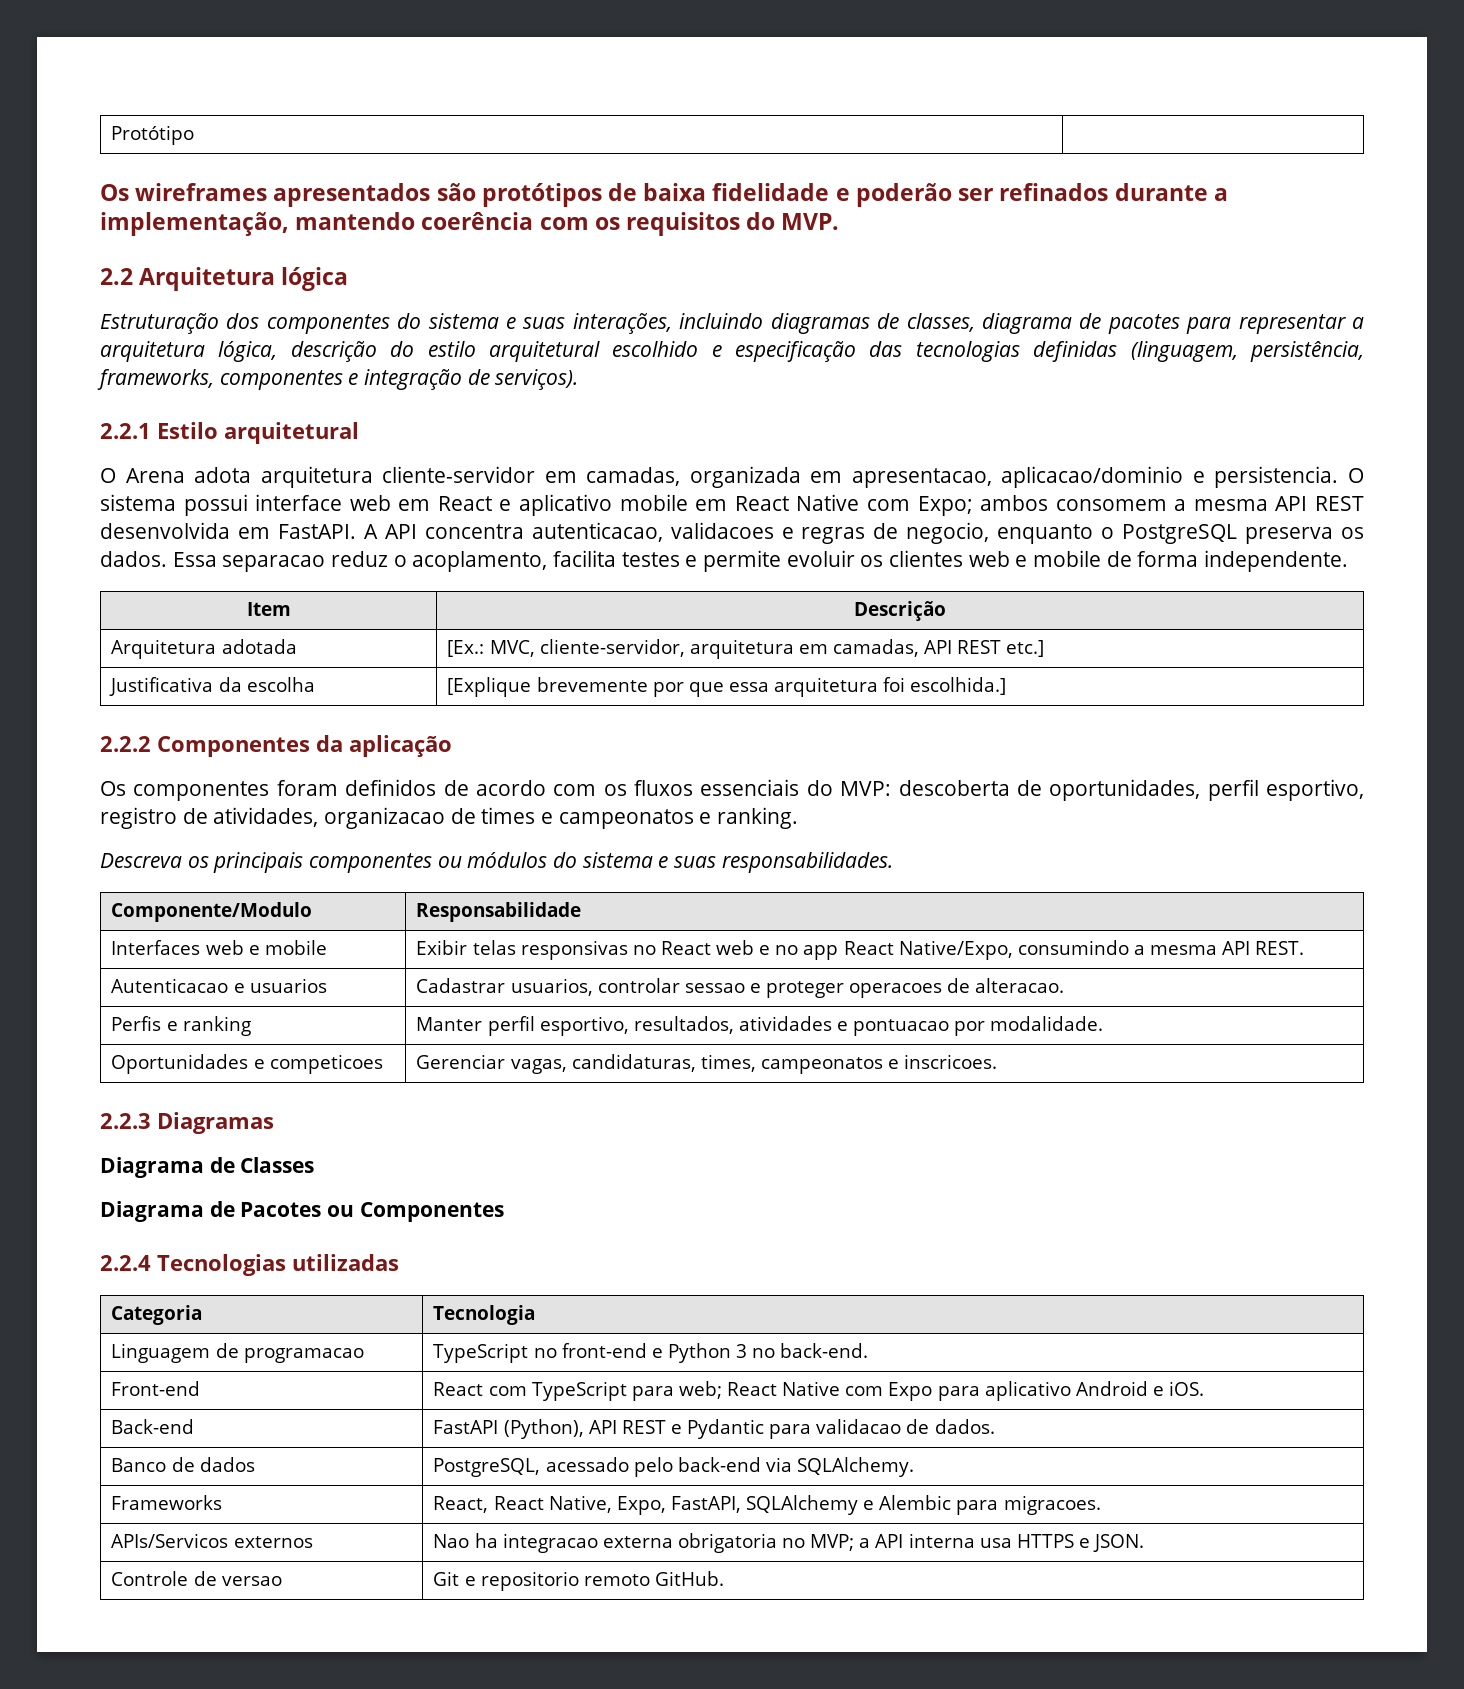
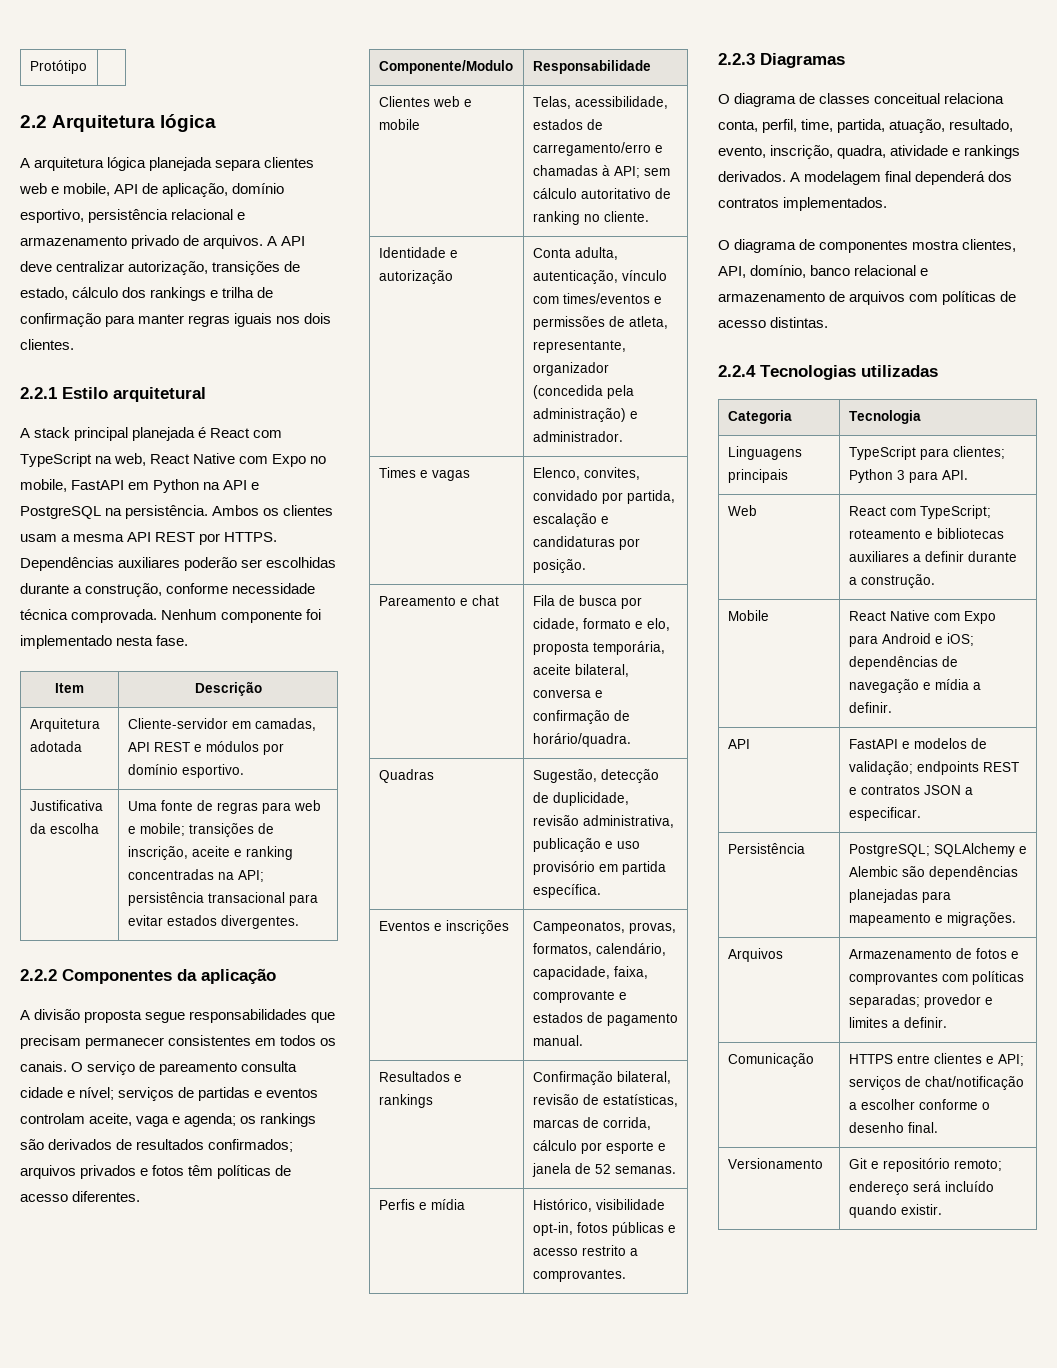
[100,183,1228,207] [100,212,840,236] [100,267,349,291] [100,313,1364,334] [100,341,1364,362] [97,369,579,390] [100,422,359,444] [100,466,1364,488] [100,494,1364,516] [100,522,1364,544] [100,550,1349,572] [246,602,291,616] [854,601,946,621] [111,639,297,659] [447,639,1045,659] [109,677,315,696] [447,677,1007,697] [100,735,452,757] [100,779,1364,801] [100,807,799,829] [100,852,893,873] Os wireframes apresentados são protótipos de baixa fidelidade e poderão ser refinados durante a implementação, mantendo coerência com os requisitos do MVP. // 2.2 Arquitetura lógica // Estruturação dos componentes do sistema e suas interações, incluindo diagramas de classes, diagrama de pacotes para representar a arquitetura lógica, descrição do estilo arquitetural escolhido e especificação das tecnologias definidas (linguagem, persistência, frameworks, componentes e integração de serviços). // 2.2.1 Estilo arquitetural // O Arena adota arquitetura cliente-servidor em camadas, organizada em apresentacao, aplicacao/dominio e persistencia. O sistema possui interface web em React e aplicativo mobile em React Native com Expo; ambos consomem a mesma API REST desenvolvida em FastAPI. A API concentra autenticacao, validacoes e regras de negocio, enquanto o PostgreSQL preserva os dados. Essa separacao reduz o acoplamento, facilita testes e permite evoluir os clientes web e mobile de forma independente. // Item | Descrição // Arquitetura adotada | [Ex.: MVC, cliente-servidor, arquitetura em camadas, API REST etc.] // Justificativa da escolha | [Explique brevemente por que essa arquitetura foi escolhida.] // 2.2.2 Componentes da aplicação // Os componentes foram definidos de acordo com os fluxos essenciais do MVP: descoberta de oportunidades, perfil esportivo, registro de atividades, organizacao de times e campeonatos e ranking. // Descreva os principais componentes ou módulos do sistema e suas responsabilidades. -> [20,114,217,132] [20,157,315,171] [19,183,285,197] [20,209,246,223] [20,235,306,249] [20,261,301,275] [20,287,274,301] [20,313,332,327] [20,339,74,350] [20,387,206,402] [20,427,283,441] [20,453,327,467] [20,479,260,493] [20,505,334,519] [20,532,278,545] [20,557,337,571] [20,583,316,597] [20,609,322,623] [20,635,189,649] [55,683,84,693] [194,681,262,696] [29,718,100,732] [29,741,82,752] [127,718,316,731] [127,741,284,755] [127,764,244,778] [29,800,103,811] [29,823,99,834] [127,800,321,814] [127,823,274,837] [127,846,293,860] [127,869,264,882] [127,892,318,906] [127,915,299,929] [20,968,276,984] [20,1009,336,1023] [20,1035,337,1049] [20,1061,298,1075] [20,1087,319,1101] [20,1113,317,1127] [20,1139,294,1152] [20,1165,292,1179] [20,1191,141,1202] 2.2 Arquitetura lógica // A arquitetura lógica planejada separa clientes web e mobile, API de aplicação, domínio esportivo, persistência relacional e armazenamento privado de arquivos. A API deve centralizar autorização, transições de estado, cálculo dos rankings e trilha de confirmação para manter regras iguais nos dois clientes. // 2.2.1 Estilo arquitetural // A stack principal planejada é React com TypeScript na web, React Native com Expo no mobile, FastAPI em Python na API e PostgreSQL na persistência. Ambos os clientes usam a mesma API REST por HTTPS. Dependências auxiliares poderão ser escolhidas durante a construção, conforme necessidade técnica comprovada. Nenhum componente foi implementado nesta fase. // Item | Descrição // Arquitetura adotada | Cliente-servidor em camadas, API REST e módulos por domínio esportivo. // Justificativa da escolha | Uma fonte de regras para web e mobile; transições de inscrição, aceite e ranking concentradas na API; persistência transacional para evitar estados divergentes. // 2.2.2 Componentes da aplicação // A divisão proposta segue responsabilidades que precisam permanecer consistentes em todos os canais. O serviço de pareamento consulta cidade e nível; serviços de partidas e eventos controlam aceite, vaga e agenda; os rankings são derivados de resultados confirmados; arquivos privados e fotos têm políticas de acesso diferentes.
[111,940,201,955] Interfaces -> [378,96,430,107] Clientes
[416,940,1305,960] [111,978,327,993] [416,978,1065,998] [111,1016,251,1036] [416,1016,1104,1036] [111,1054,383,1074] [416,1054,998,1074] [100,1112,274,1134] [100,1157,315,1178] [100,1201,504,1222] Exibir telas responsivas no React web e no app React Native/Expo, consumindo a mesma API REST. // Autenticacao e usuarios | Cadastrar usuarios, controlar sessao e proteger operacoes de alteracao. // Perfis e ranking | Manter perfil esportivo, resultados, atividades e pontuacao por modalidade. // Oportunidades e competicoes | Gerenciar vagas, candidaturas, times, campeonatos e inscricoes. // 2.2.3 Diagramas // Diagrama de Classes // Diagrama de Pacotes ou Componentes -> [532,96,668,109] [532,119,603,130] [532,142,663,156] [532,165,670,178] [532,188,671,199] [532,211,649,225] [378,247,458,258] [378,270,453,284] [532,247,618,260] [532,270,667,284] [532,293,662,304] [532,316,668,330] [532,340,626,353] [532,362,609,376] [532,385,634,399] [532,408,638,422] [532,431,623,442] [378,467,470,481] [532,467,640,480] [532,490,675,504] [532,513,609,527] [532,536,640,550] [532,559,586,573] [378,595,499,606] [532,595,642,609] [532,618,670,631] [532,641,665,655] [532,664,629,677] [532,689,603,698] [532,710,630,724] [532,733,631,747] [378,769,434,783] [532,769,659,783] [532,792,629,806] [532,815,674,828] [532,838,640,852] [532,861,666,875] [532,884,601,898] [378,920,509,934] [532,921,676,934] [532,943,666,956] [532,966,648,980] [532,990,627,1003] [532,1012,678,1026] [532,1035,583,1046] [378,1071,462,1082] [378,1094,433,1108] [532,1071,671,1085] [532,1094,678,1107] [532,1117,651,1130] [532,1140,666,1154] [531,1163,676,1177] [378,1199,465,1210] [532,1199,665,1212] [532,1222,676,1236] [532,1245,638,1256] [532,1269,626,1282] [718,53,845,68] [718,93,1005,107] [718,119,1014,133] [718,145,1021,159] [718,171,1013,185] [718,197,888,211] [718,239,1017,253] [718,265,929,278] [718,291,1017,305] [718,317,829,328] Telas, acessibilidade, estados de carregamento/erro e chamadas à API; sem cálculo autoritativo de ranking no cliente. // Identidade e autorização | Conta adulta, autenticação, vínculo com times/eventos e permissões de atleta, representante, organizador (concedida pela administração) e administrador. // Times e vagas | Elenco, convites, convidado por partida, escalação e candidaturas por posição. // Pareamento e chat | Fila de busca por cidade, formato e elo, proposta temporária, aceite bilateral, conversa e confirmação de horário/quadra. // Quadras | Sugestão, detecção de duplicidade, revisão administrativa, publicação e uso provisório em partida específica. // Eventos e inscrições | Campeonatos, provas, formatos, calendário, capacidade, faixa, comprovante e estados de pagamento manual. // Resultados e rankings | Confirmação bilateral, revisão de estatísticas, marcas de corrida, cálculo por esporte e janela de 52 semanas. // Perfis e mídia | Histórico, visibilidade opt-in, fotos públicas e acesso restrito a comprovantes. // 2.2.3 Diagramas // O diagrama de classes conceitual relaciona conta, perfil, time, partida, atuação, resultado, evento, inscrição, quadra, atividade e rankings derivados. A modelagem final dependerá dos contratos implementados. // O diagrama de componentes mostra clientes, API, domínio, banco relacional e armazenamento de arquivos com políticas de acesso distintas.
[111,1343,364,1363] [433,1343,869,1363] [111,1381,201,1396] [433,1381,722,1401] Linguagem de programacao | TypeScript no front-end e Python 3 no back-end. // Front-end | React com TypeScript para web; -> [727,446,802,460] [727,469,788,483] [848,446,1005,460] [848,469,968,483] [727,505,757,516] [848,505,991,519] [848,528,1004,539] [848,551,1017,562] [848,574,935,588] [727,610,769,621] Linguagens principais | TypeScript para clientes; Python 3 para API. // Web | React com TypeScript; roteamento e bibliotecas auxiliares a definir durante a construção. // Mobile |
[984,1381,1071,1401] aplicativo -> (878, 641) none
[1169,1381,1205,1396] [111,1419,195,1434] [433,1419,995,1439] [111,1457,255,1472] [433,1457,915,1477] [111,1495,223,1510] [433,1495,1101,1515] [111,1533,313,1548] [433,1533,1145,1553] [111,1571,282,1586] [433,1571,724,1591] iOS. // Back-end | FastAPI (Python), API REST e Pydantic para validacao de dados. // Banco de dados | PostgreSQL, acessado pelo back-end via SQLAlchemy. // Frameworks | React, React Native, Expo, FastAPI, SQLAlchemy e Alembic para migracoes. // APIs/Servicos externos | Nao ha integracao externa obrigatoria no MVP; a API interna usa HTTPS e JSON. // Controle de versao | Git e repositorio remoto GitHub. -> [946,633,974,646] [848,656,958,670] [848,679,981,693] [848,702,892,713] [727,739,750,749] [848,738,987,749] [848,761,1019,775] [848,785,973,795] [848,807,921,821] [727,843,805,854] [848,843,1027,857] [848,866,1018,880] [848,889,951,903] [848,912,1016,926] [727,948,783,962] [848,948,1019,959] [848,971,1024,985] [848,994,993,1008] [848,1017,947,1028] [727,1053,814,1067] [848,1053,1024,1066] [848,1076,1024,1090] [848,1099,990,1110] [848,1122,938,1133] [727,1158,823,1169] [848,1158,1002,1172] [848,1181,994,1195] [848,1204,942,1218] iOS; dependências de navegação e mídia a definir. // API | FastAPI e modelos de validação; endpoints REST e contratos JSON a especificar. // Persistência | PostgreSQL; SQLAlchemy e Alembic são dependências planejadas para mapeamento e migrações. // Arquivos | Armazenamento de fotos e comprovantes com políticas separadas; provedor e limites a definir. // Comunicação | HTTPS entre clientes e API; serviços de chat/notificação a escolher conforme o desenho final. // Versionamento | Git e repositório remoto; endereço será incluído quando existir.

